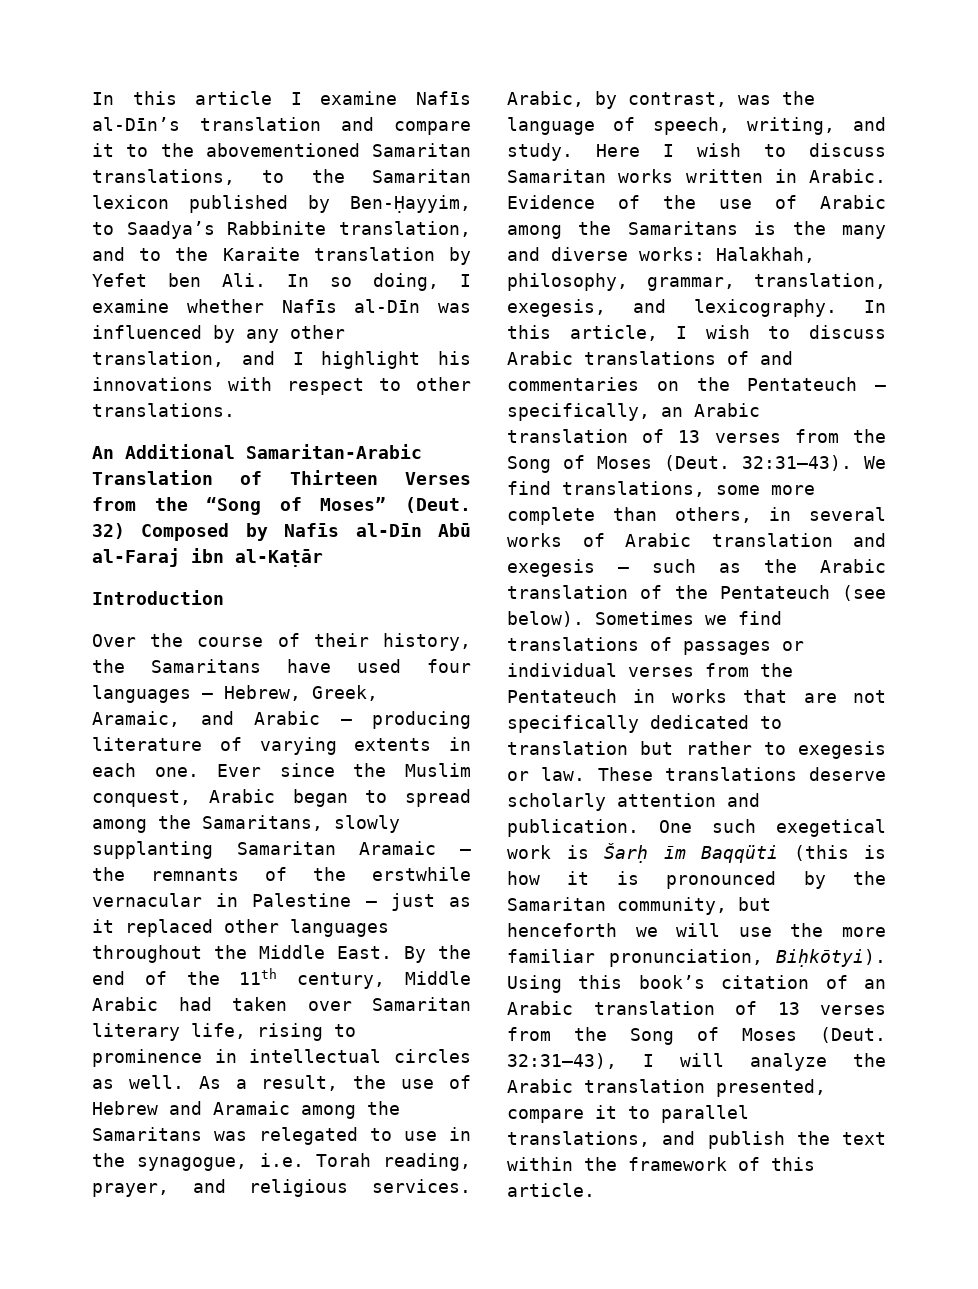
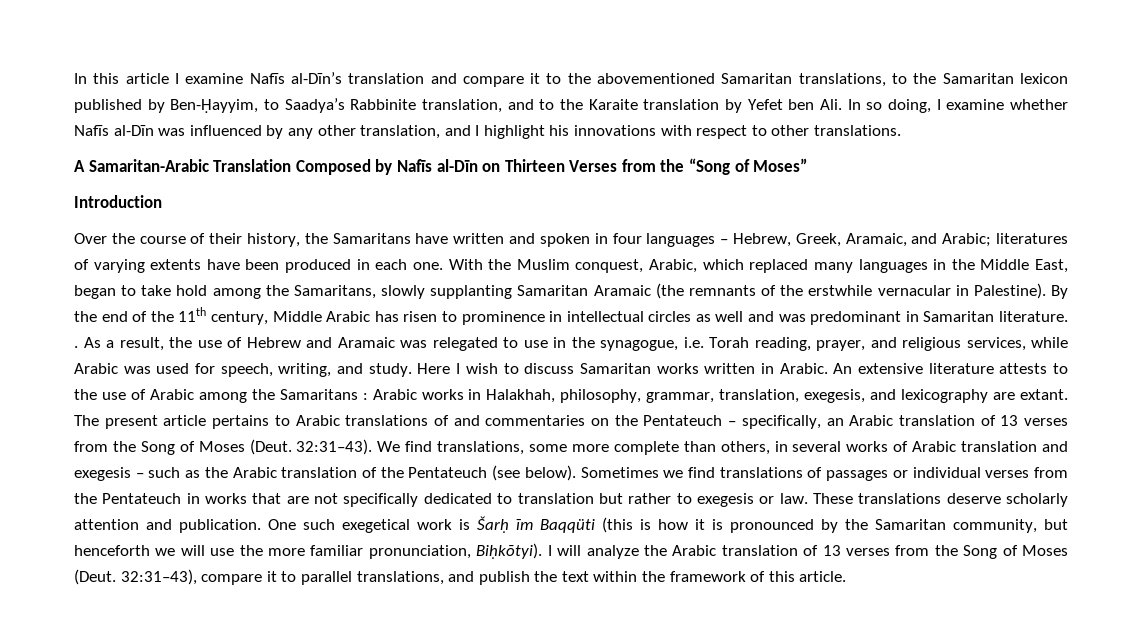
[92,444,422,459] [92,470,263,485] An Additional Samaritan-Arabic Translation of -> [74,159,501,175] A Samaritan-Arabic Translation Composed by Nafīs al-Dīn on
[405,497,471,513] [92,523,471,541] [92,548,323,567] (Deut. 32) Composed by Nafīs al-Dīn Abū al-Faraj ibn al-Kaṭār -> (808, 165) none
[357,659,401,673] used -> [453,233,608,247] written and spoken in
[254,711,471,729] [92,737,432,755] Arabic – producing literature of varying extents -> [942,233,1069,247] [74,259,352,273] Arabic; literatures of varying extents have been produced
[217,763,335,777] Ever since -> [448,259,483,270] With
[208,789,471,807] Arabic began to spread -> [649,259,1068,273] [74,285,208,299] Arabic, which replaced many languages in the Middle East, began to take hold
[460,849,471,855] [92,867,125,881] – the -> [655,283,684,299] (the
[252,893,471,911] [92,919,389,937] [92,945,392,963] Palestine – just as it replaced other languages throughout the Middle East. -> [973,283,1046,299] Palestine).
[178,997,471,1011] [92,1023,323,1041] had taken over Samaritan literary life, rising -> [374,311,438,322] has risen
[128,1075,184,1089] well. -> [715,311,1068,325] [74,346,78,348] well and was predominant in Samaritan literature. .
[301,1101,400,1119] [92,1127,202,1141] among the Samaritans -> (395, 342) none
[372,1179,471,1193] [507,91,815,109] [507,117,635,135] services. Arabic, by contrast, was the language of -> [966,337,1068,351] [74,363,216,374] services, while Arabic was used for
[507,195,640,209] Evidence of -> [833,363,1068,374] An extensive literature attests to
[754,221,886,239] [507,247,705,261] is the many and diverse works: -> [362,389,482,400] : Arabic works in
[693,299,886,317] [507,325,886,341] lexicography. In this article, I wish to discuss -> [901,389,1068,403] [74,415,290,429] lexicography are extant. The present article pertains to
[507,975,886,993] Using this book’s citation of an -> [547,545,667,559] I will analyze the
[643,1053,886,1071] [507,1079,826,1097] I will analyze the Arabic translation presented, -> (197, 577) none

